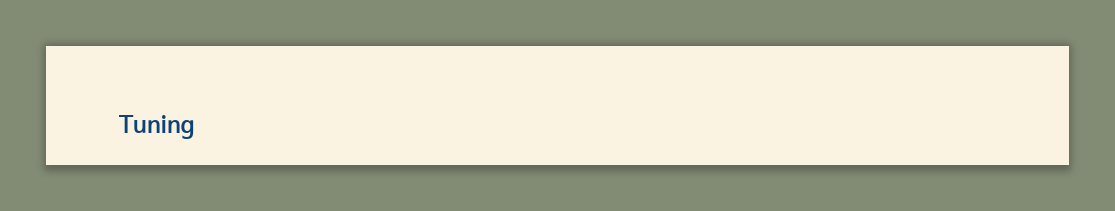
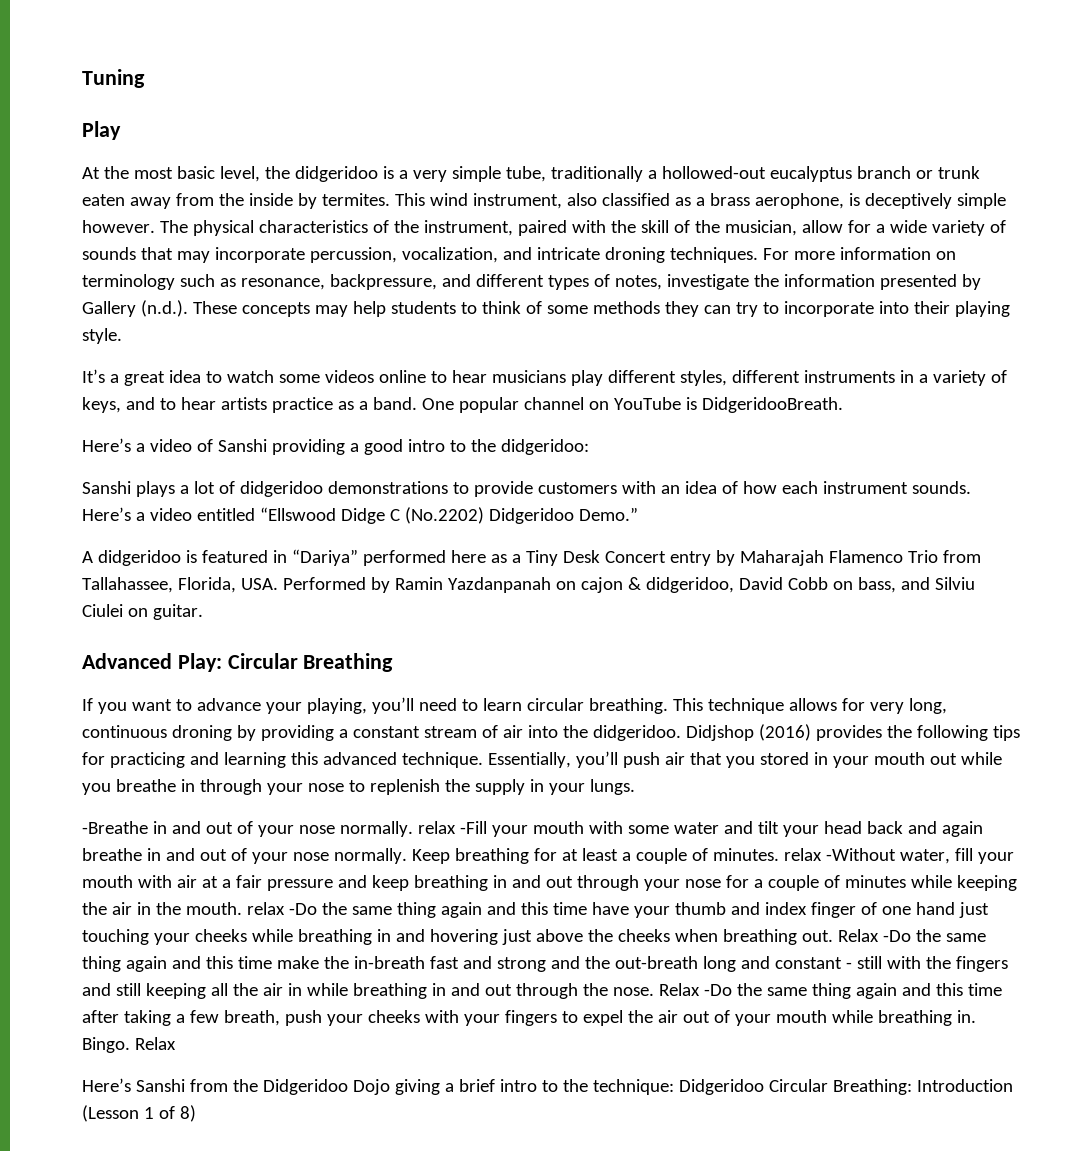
(195, 127) none -> [82,121,121,140] [82,166,980,182] [82,193,1006,209] [82,220,1006,236] [82,247,956,263] [82,274,981,290] [82,300,1010,317] [82,328,122,344] [82,369,1007,386] [82,397,843,413] [82,438,589,455] [82,481,971,497] [82,507,638,524] [82,549,981,566] [82,577,975,593] [82,604,203,620] [82,653,394,672] [82,697,947,714] [82,724,1020,741] [82,751,1002,768] [82,779,635,795] [82,821,983,837] [82,848,1014,864] [82,875,1017,891] [82,902,989,918] [82,929,986,945] [82,956,1008,972] [82,983,1002,999] [82,1010,976,1026] [82,1037,176,1053] [82,1078,1013,1095] [82,1105,196,1122] // Play // At the most basic level, the didgeridoo is a very simple tube, traditionally a hollowed-out eucalyptus branch or trunk eaten away from the inside by termites. This wind instrument, also classified as a brass aerophone, is deceptively simple however. The physical characteristics of the instrument, paired with the skill of the musician, allow for a wide variety of sounds that may incorporate percussion, vocalization, and intricate droning techniques. For more information on terminology such as resonance, backpressure, and different types of notes, investigate the information presented by Gallery (n.d.). These concepts may help students to think of some methods they can try to incorporate into their playing style. // It’s a great idea to watch some videos online to hear musicians play different styles, different instruments in a variety of keys, and to hear artists practice as a band. One popular channel on YouTube is DidgeridooBreath. // Here’s a video of Sanshi providing a good intro to the didgeridoo: // Sanshi plays a lot of didgeridoo demonstrations to provide customers with an idea of how each instrument sounds. Here’s a video entitled “Ellswood Didge C (No.2202) Didgeridoo Demo.” // A didgeridoo is featured in “Dariya” performed here as a Tiny Desk Concert entry by Maharajah Flamenco Trio from Tallahassee, Florida, USA. Performed by Ramin Yazdanpanah on cajon & didgeridoo, David Cobb on bass, and Silviu Ciulei on guitar. // Advanced Play: Circular Breathing // If you want to advance your playing, you’ll need to learn circular breathing. This technique allows for very long, continuous droning by providing a constant stream of air into the didgeridoo. Didjshop (2016) provides the following tips for practicing and learning this advanced technique. Essentially, you’ll push air that you stored in your mouth out while you breathe in through your nose to replenish the supply in your lungs. // -Breathe in and out of your nose normally. relax -Fill your mouth with some water and tilt your head back and again breathe in and out of your nose normally. Keep breathing for at least a couple of minutes. relax -Without water, fill your mouth with air at a fair pressure and keep breathing in and out through your nose for a couple of minutes while keeping the air in the mouth. relax -Do the same thing again and this time have your thumb and index finger of one hand just touching your cheeks while breathing in and hovering just above the cheeks when breathing out. Relax -Do the same thing again and this time make the in-breath fast and strong and the out-breath long and constant - still with the fingers and still keeping all the air in while breathing in and out through the nose. Relax -Do the same thing again and this time after taking a few breath, push your cheeks with your fingers to expel the air out of your mouth while breathing in. Bingo. Relax // Here’s Sanshi from the Didgeridoo Dojo giving a brief intro to the technique: Didgeridoo Circular Breathing: Introduction (Lesson 1 of 8)

